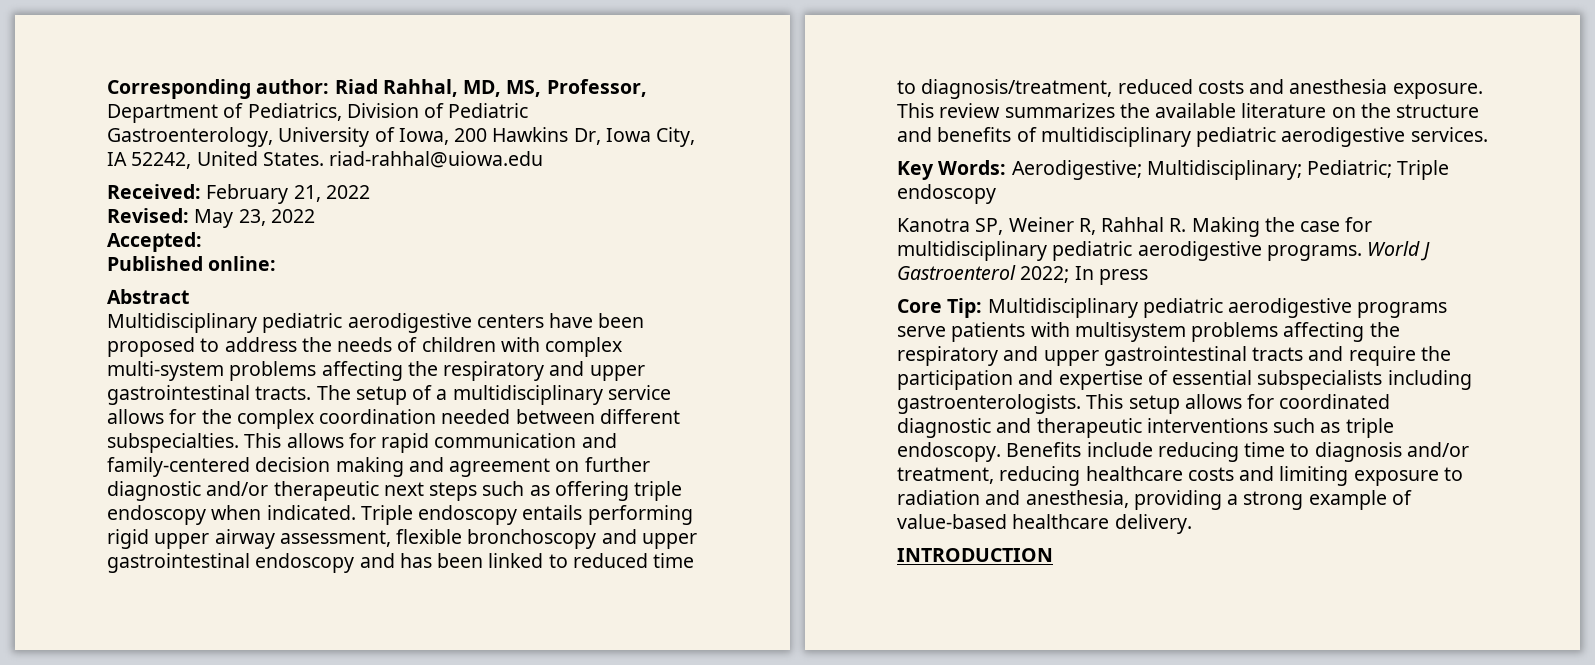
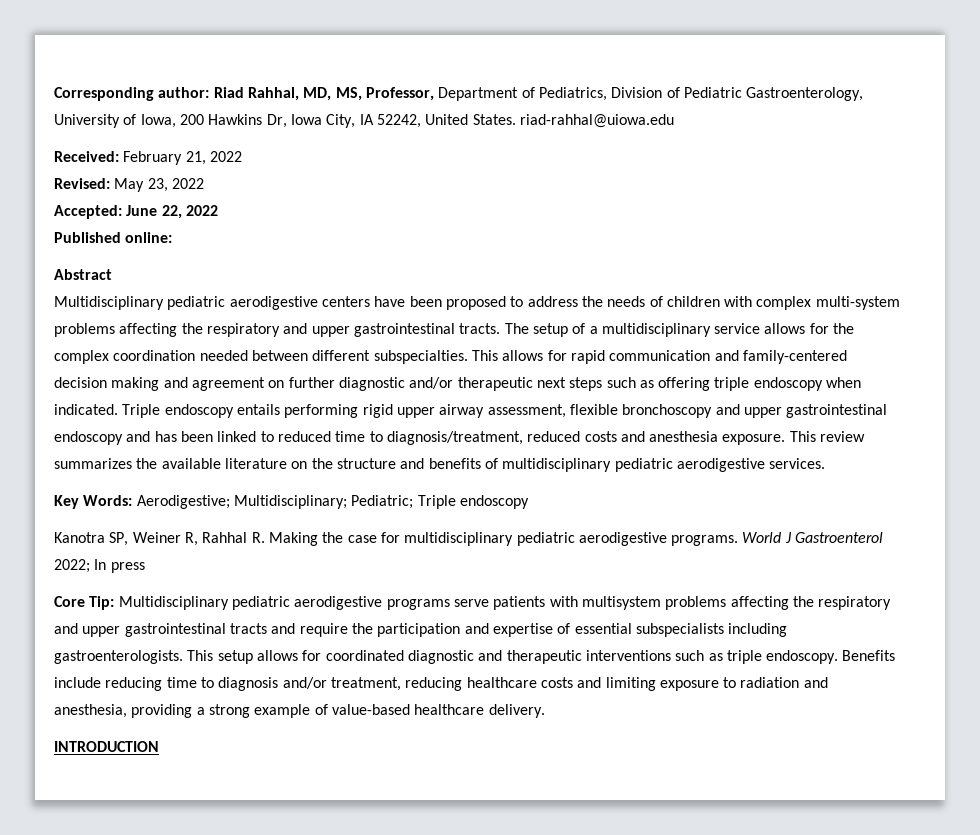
(202, 242) none -> [126,205,218,219] June 22, 2022

